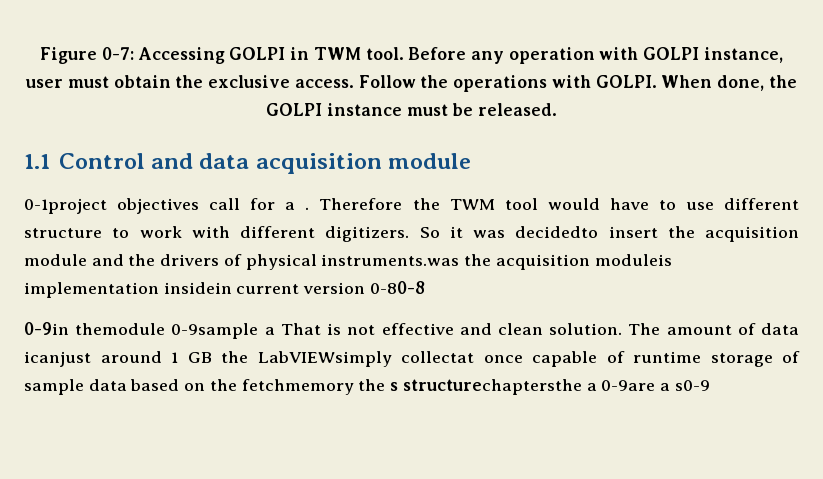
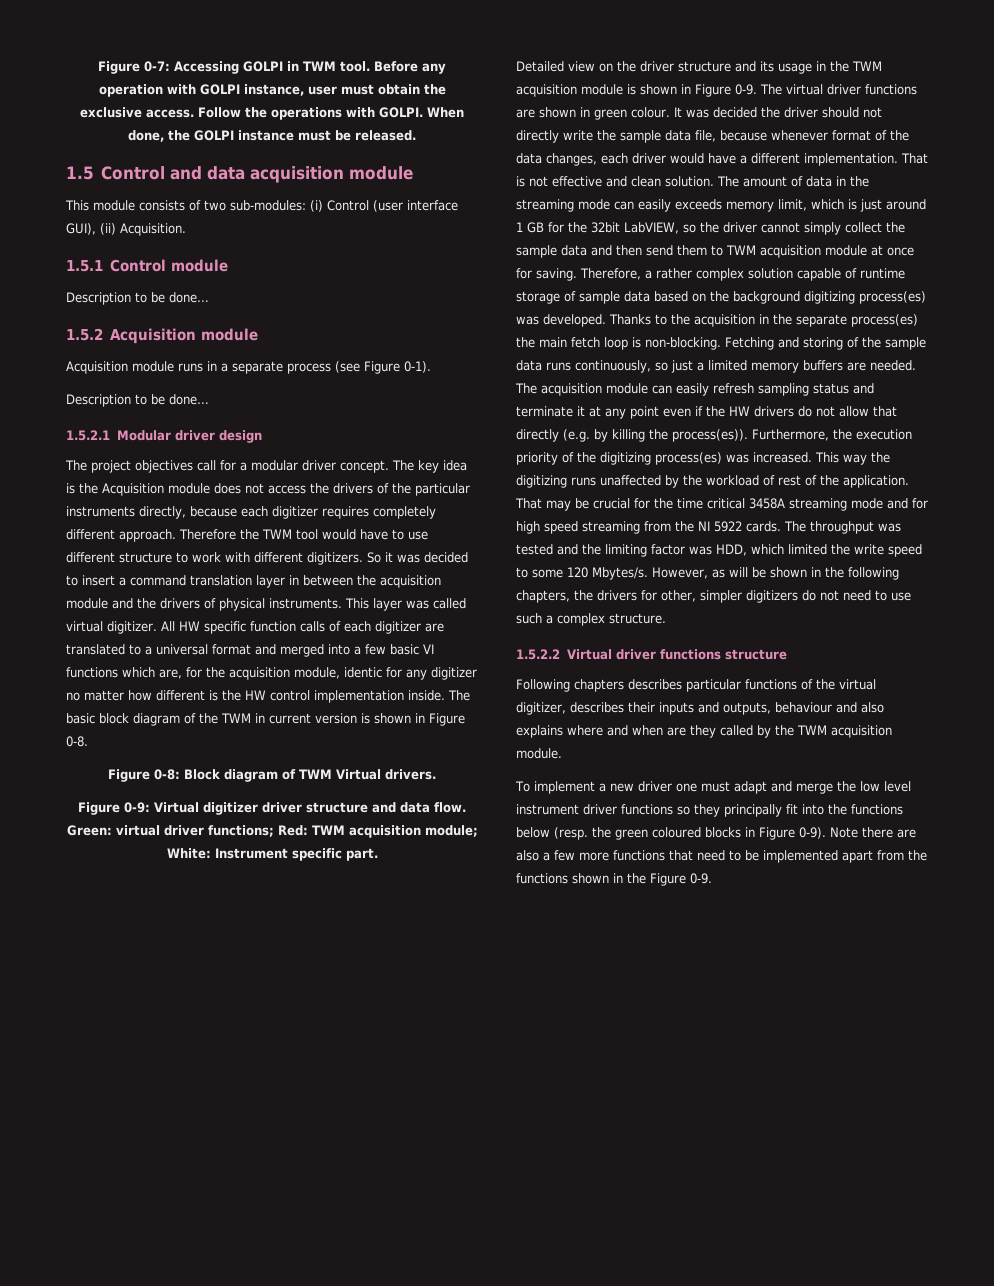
[24,154,50,169] 1.1 -> [66,166,94,180] 1.5
[24,198,310,214] 0-1project objectives call for a . -> [65,200,458,212] [66,223,186,236] [66,259,228,272] [66,292,209,305] [66,328,258,344] [66,361,431,374] [66,394,209,407] [66,430,262,443] [65,460,467,473] [66,483,470,496] [66,506,436,519] [66,529,176,542] This module consists of two sub-modules: (i) Control (user interface GUI), (ii) Acquisition. // 1.5.1 Control module // Description to be done… // 1.5.2 Acquisition module // Acquisition module runs in a separate process (see Figure 0-1). // Description to be done… // 1.5.2.1 Modular driver design // The project objectives call for a modular driver concept. The key idea is the Acquisition module does not access the drivers of the particular instruments directly, because each digitizer requires completely different approach.
[515,226,658,238] decidedto insert -> [424,552,468,563] [66,575,353,588] decided to insert a command translation layer in between
[321,254,672,270] [24,281,425,298] [24,322,275,339] instruments.was the acquisition moduleis implementation insidein current version 0-80-8 // 0-9in themodule 0-9sample a -> [269,598,466,611] [66,621,444,634] [66,644,434,657] [66,667,477,680] [66,690,470,703] [66,713,465,726] [66,736,88,747] [108,769,436,782] [78,802,466,815] [66,825,478,838] [166,848,378,861] [516,61,882,74] [516,84,917,97] [516,107,882,120] [516,130,909,143] [516,153,898,166] instruments. This layer was called virtual digitizer. All HW specific function calls of each digitizer are translated to a universal format and merged into a few basic VI functions which are, for the acquisition module, identic for any digitizer no matter how different is the HW control implementation inside. The basic block diagram of the TWM in current version is shown in Figure 0-8. // Figure 0-8: Block diagram of TWM Virtual drivers. // Figure 0-9: Virtual digitizer driver structure and data flow. Green: virtual driver functions; Red: TWM acquisition module; White: Instrument specific part. // Detailed view on the driver structure and its usage in the TWM acquisition module is shown in Figure 0-9. The virtual driver functions are shown in green colour. It was decided the driver should not directly write the sample data file, because whenever format of the data changes, each driver would have a different implementation.
[24,351,523,367] icanjust around 1 GB the LabVIEWsimply collectat once -> [836,176,869,187] [516,199,926,212] [516,222,905,235] [516,245,914,258] [516,268,793,281] in the streaming mode can easily exceeds memory limit, which is just around 1 GB for the 32bit LabVIEW, so the driver cannot simply collect the sample data and then send them to TWM acquisition module at once for saving. Therefore, a rather complex solution
[241,379,710,395] fetchmemory the s structurechaptersthe a 0-9are a s0-9 -> [733,291,926,304] [516,314,918,327] [516,337,926,350] [516,360,916,373] [515,383,874,396] [516,406,897,419] [516,429,912,442] [516,452,890,465] [516,475,909,488] [515,498,928,511] [516,521,901,534] [516,544,922,557] [516,567,899,580] [516,590,911,603] [516,613,666,626] [516,649,787,660] [516,679,876,692] [516,702,884,715] [516,725,892,738] [516,748,562,759] [515,781,911,794] [516,804,903,817] [516,827,916,840] [516,850,927,863] [516,873,712,886] background digitizing process(es) was developed. Thanks to the acquisition in the separate process(es) the main fetch loop is non-blocking. Fetching and storing of the sample data runs continuously, so just a limited memory buffers are needed. The acquisition module can easily refresh sampling status and terminate it at any point even if the HW drivers do not allow that directly (e.g. by killing the process(es)). Furthermore, the execution priority of the digitizing process(es) was increased. This way the digitizing runs unaffected by the workload of rest of the application. That may be crucial for the time critical 3458A streaming mode and for high speed streaming from the NI 5922 cards. The throughput was tested and the limiting factor was HDD, which limited the write speed to some 120 Mbytes/s. However, as will be shown in the following chapters, the drivers for other, simpler digitizers do not need to use such a complex structure. // 1.5.2.2 Virtual driver functions structure // Following chapters describes particular functions of the virtual digitizer, describes their inputs and outputs, behaviour and also explains where and when are they called by the TWM acquisition module. // To implement a new driver one must adapt and merge the low level instrument driver functions so they principally fit into the functions below (resp. the green coloured blocks in Figure 0-9). Note there are also a few more functions that need to be implemented apart from the functions shown in the Figure 0-9.

